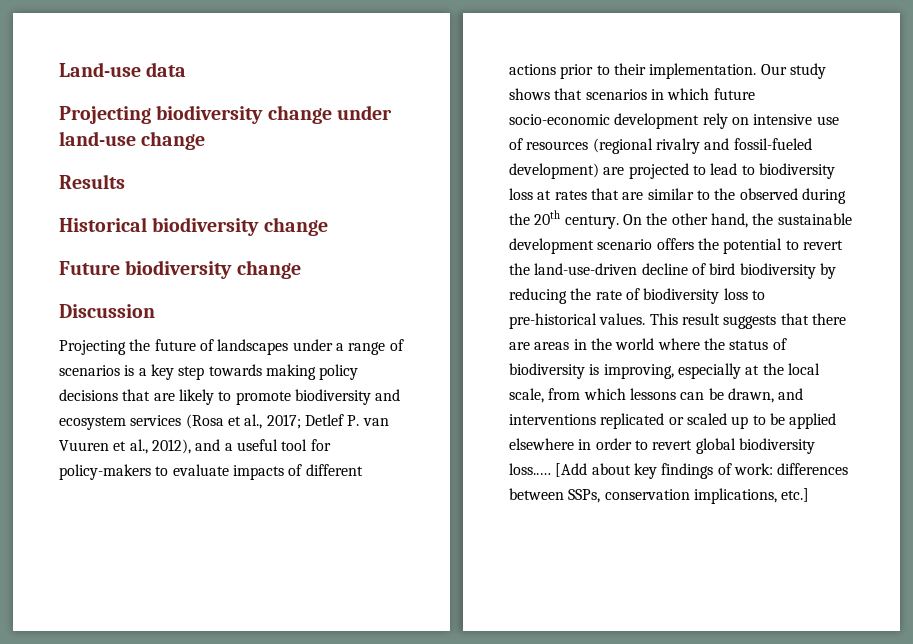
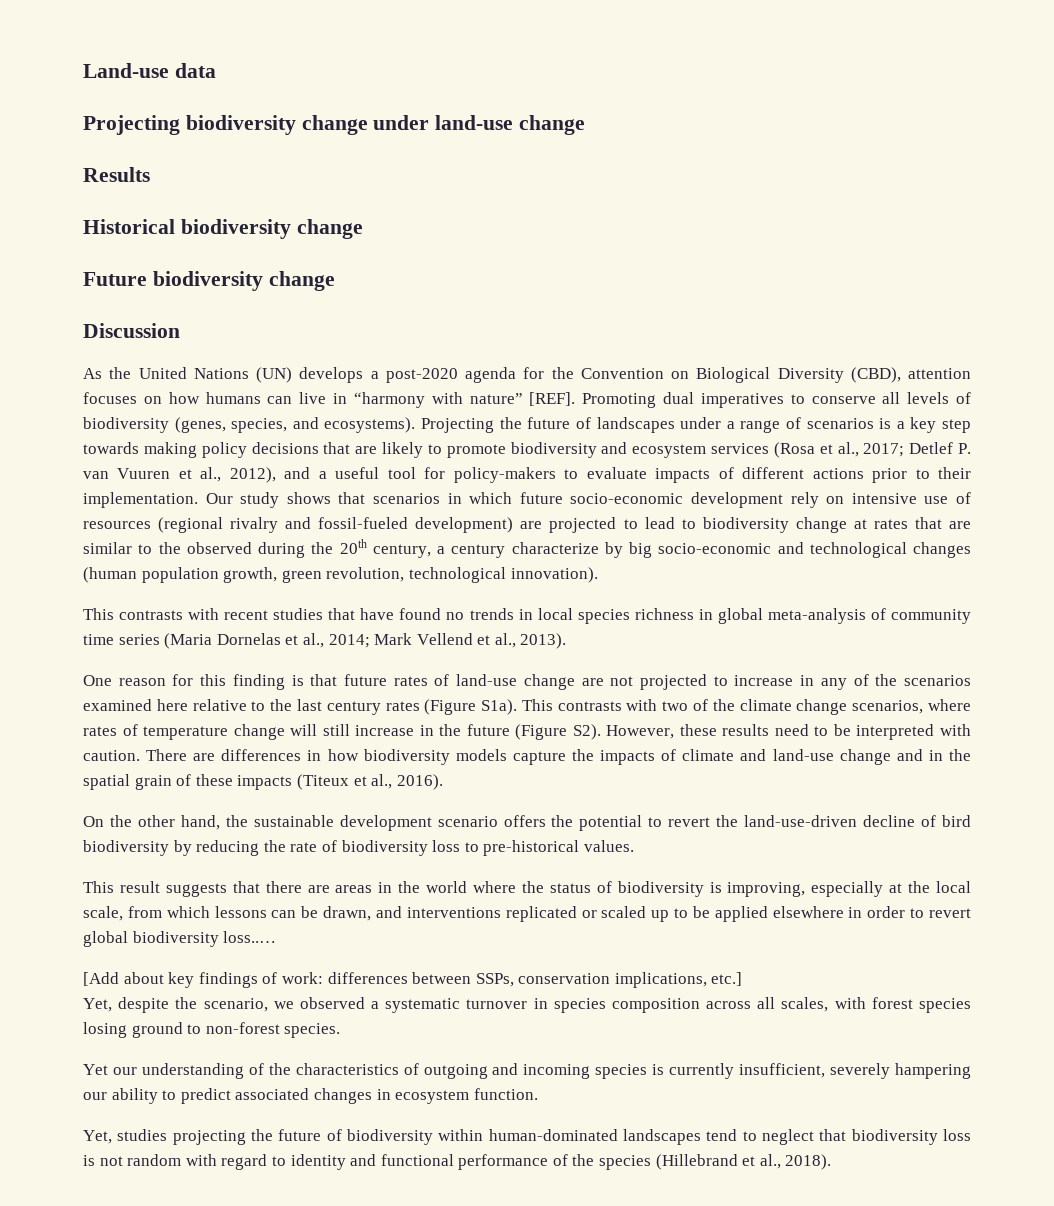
(155, 311) none -> [83,367,971,383] [83,392,972,408] [83,417,416,433] As the United Nations (UN) develops a post-2020 agenda for the Convention on Biological Diversity (CBD), attention focuses on how humans can live in “harmony with nature” [REF]. Promoting dual imperatives to conserve all levels of biodiversity (genes, species, and ecosystems).
[509,188,533,200] loss -> [795,517,847,533] change
[564,215,619,229] century. -> [372,542,971,558] [83,567,598,583] [83,608,971,624] [83,633,567,649] [83,674,971,690] [83,699,971,715] [83,724,971,740] [83,749,971,765] [83,774,443,790] century, a century characterize by big socio-economic and technological changes (human population growth, green revolution, technological innovation). // This contrasts with recent studies that have found no trends in local species richness in global meta-analysis of community time series (Maria Dornelas et al., 2014; Mark Vellend et al., 2013). // One reason for this finding is that future rates of land-use change are not projected to increase in any of the scenarios examined here relative to the last century rates (Figure S1a). This contrasts with two of the climate change scenarios, where rates of temperature change will still increase in the future (Figure S2). However, these results need to be interpreted with caution. There are differences in how biodiversity models capture the impacts of climate and land-use change and in the spatial grain of these impacts (Titeux et al., 2016). //
(646, 319) none -> (634, 846) //
(551, 469) none -> (277, 937) //
(810, 495) none -> [83,997,971,1013] [83,1022,341,1038] [83,1063,971,1079] [83,1088,538,1104] [83,1129,972,1145] [83,1154,832,1170] // Yet, despite the scenario, we observed a systematic turnover in species composition across all scales, with forest species losing ground to non-forest species. // Yet our understanding of the characteristics of outgoing and incoming species is currently insufficient, severely hampering our ability to predict associated changes in ecosystem function. // Yet, studies projecting the future of biodiversity within human-dominated landscapes tend to neglect that biodiversity loss is not random with regard to identity and functional performance of the species (Hillebrand et al., 2018).

